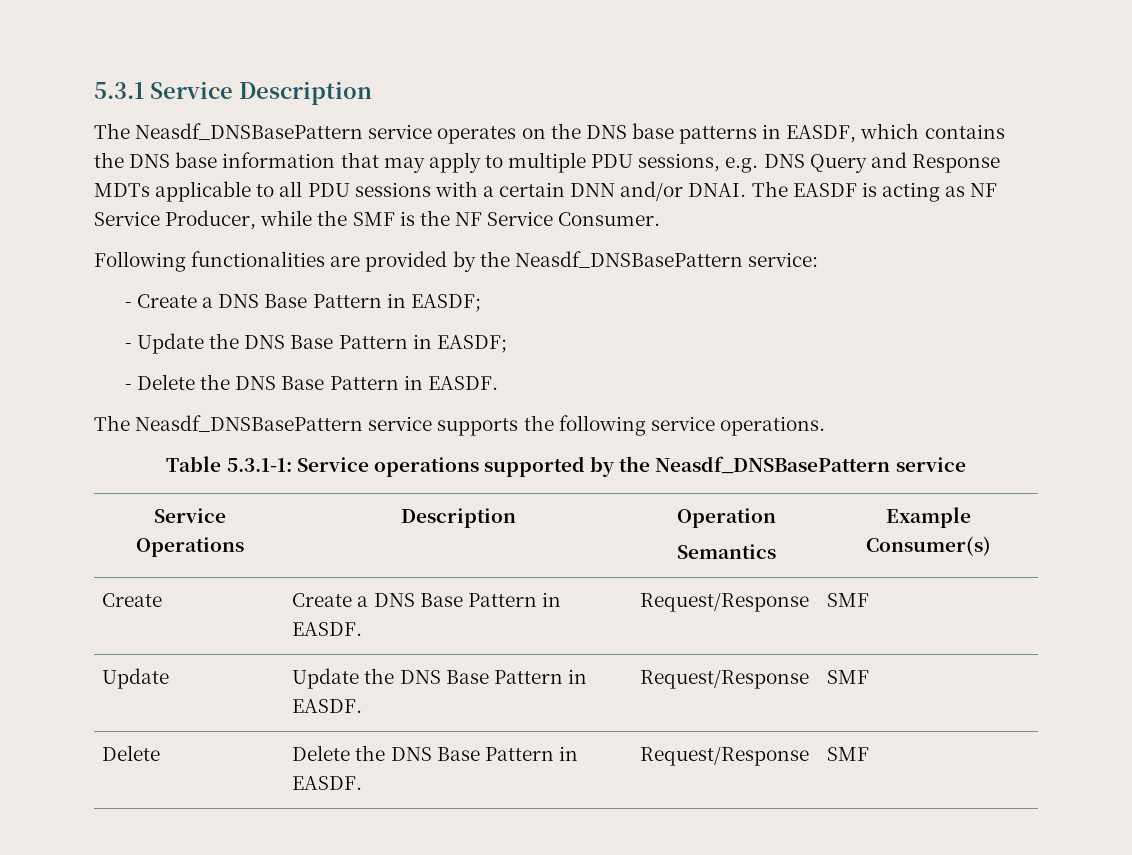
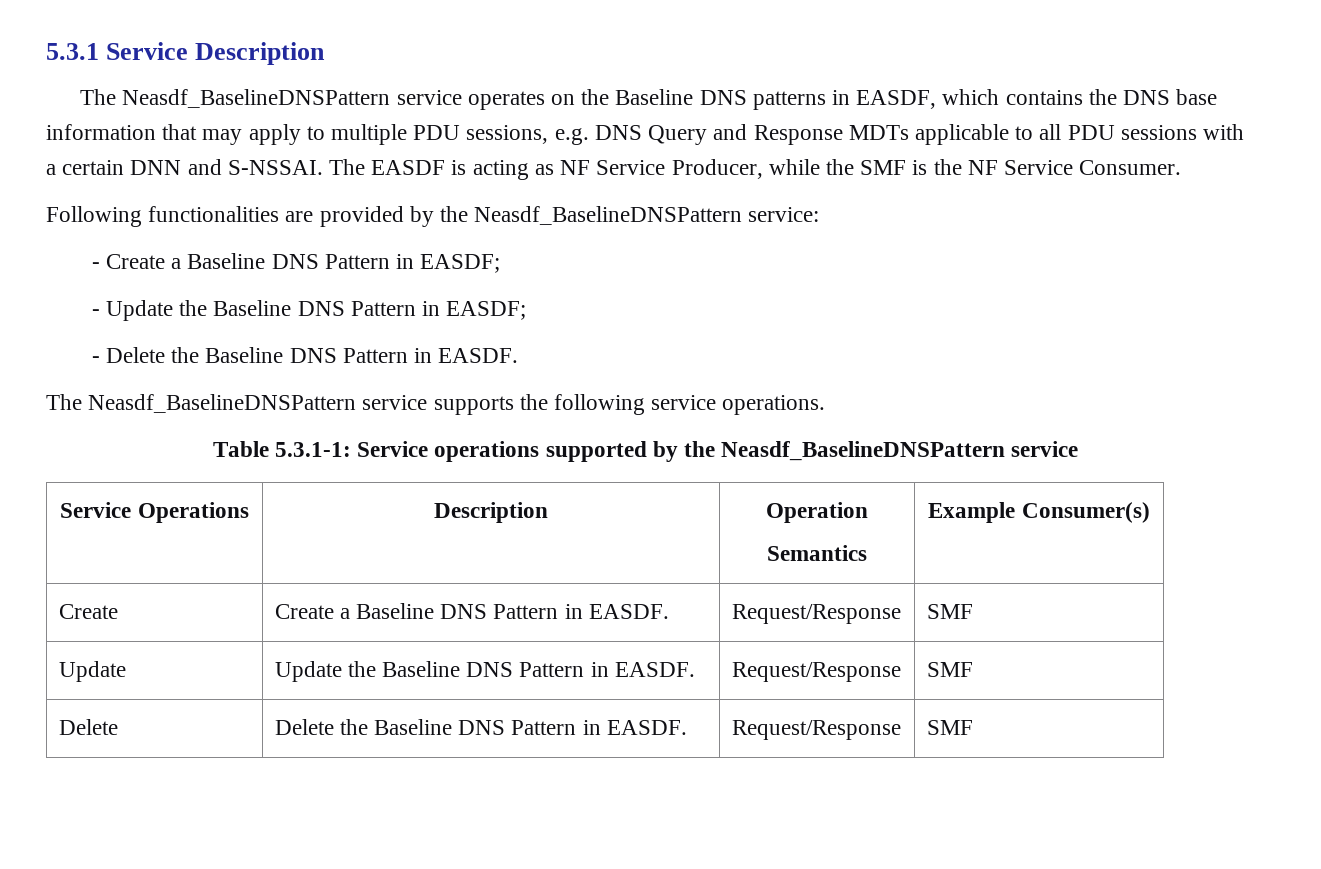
[135,123,364,140] Neasdf_DNSBasePattern -> [122,89,391,108] Neasdf_BaselineDNSPattern
[585,123,674,139] DNS base -> [615,89,747,105] Baseline DNS
[620,181,747,201] and/or DNAI. -> [187,159,323,175] and S-NSSAI.
[514,251,743,268] Neasdf_DNSBasePattern -> [474,206,743,225] Neasdf_BaselineDNSPattern
[218,294,308,308] DNS Base -> [187,253,319,269] Baseline DNS
[244,335,334,349] DNS Base -> [213,300,345,316] Baseline DNS
[235,376,325,390] DNS Base -> [205,347,337,363] Baseline DNS
[135,415,364,432] Neasdf_DNSBasePattern -> [88,394,357,413] Neasdf_BaselineDNSPattern
[655,456,891,474] Neasdf_DNSBasePattern -> [721,441,1006,461] Neasdf_BaselineDNSPattern
[373,593,463,607] DNS Base -> [355,603,488,619] Baseline DNS
[399,670,489,684] DNS Base -> [381,661,514,677] Baseline DNS
[390,747,480,761] DNS Base -> [373,719,506,735] Baseline DNS

